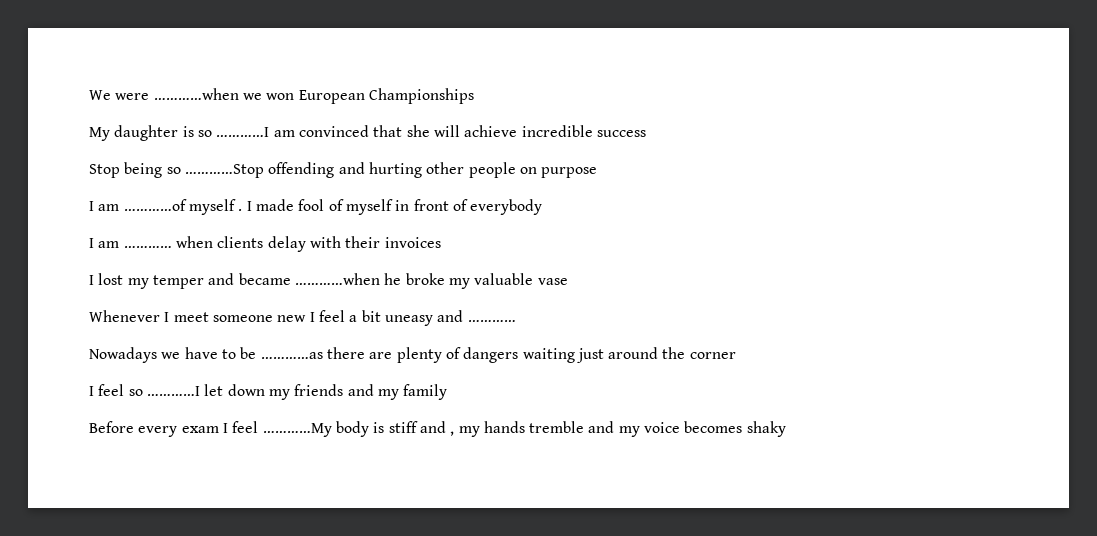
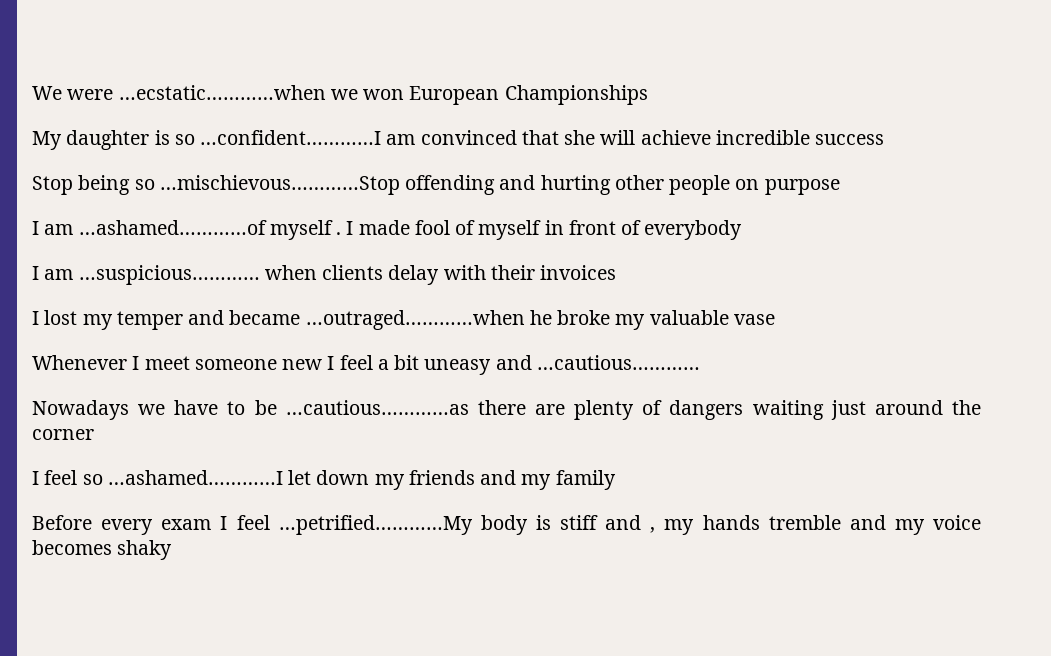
[153,88,239,100] …………when -> [118,85,326,100] …ecstatic…………when
[216,127,270,137] …………I -> [200,130,382,145] …confident…………I
[184,164,264,178] …………Stop -> [159,175,400,195] …mischievous…………Stop
[123,199,187,211] …………of -> [78,220,267,235] …ashamed…………of
[123,246,172,248] ………… -> [78,265,260,285] …suspicious…………
[294,273,380,285] …………when -> [305,310,525,330] …outraged…………when
[467,320,516,322] ………… -> [536,355,700,370] …cautious…………
[260,352,323,359] …………as -> [285,400,469,415] …cautious…………as
[146,386,200,396] …………I -> [107,470,283,485] …ashamed…………I
[262,423,332,437] …………My -> [278,515,473,535] …petrified…………My

